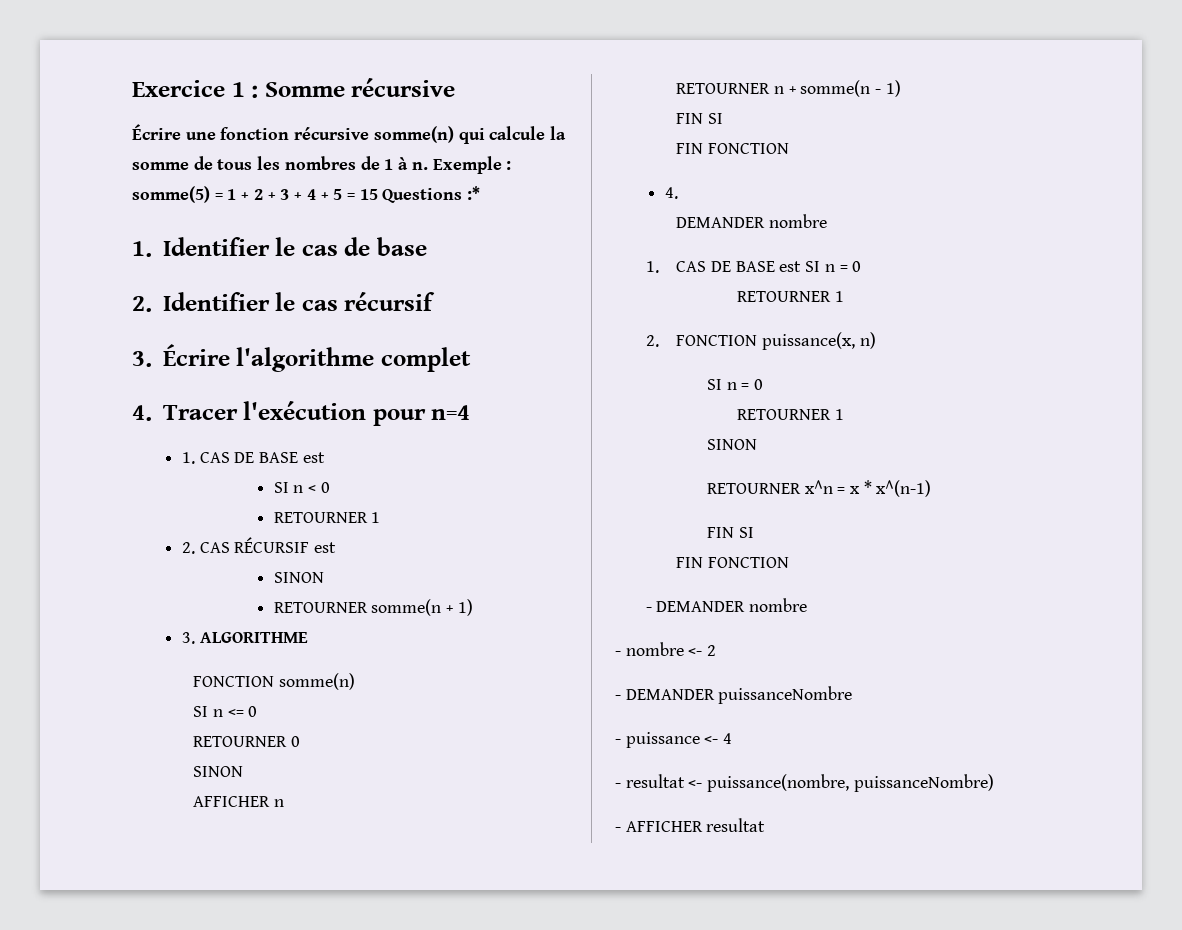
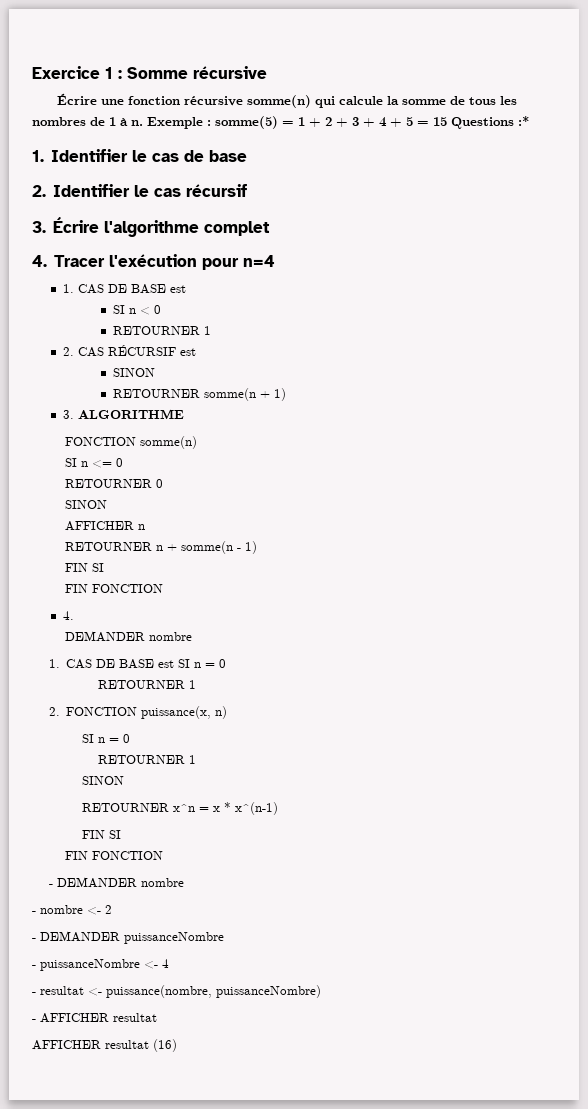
[625,732,700,748] puissance -> [40,959,140,971] puissanceNombre
(766, 825) none -> [32,1039,177,1052] // AFFICHER resultat (16)

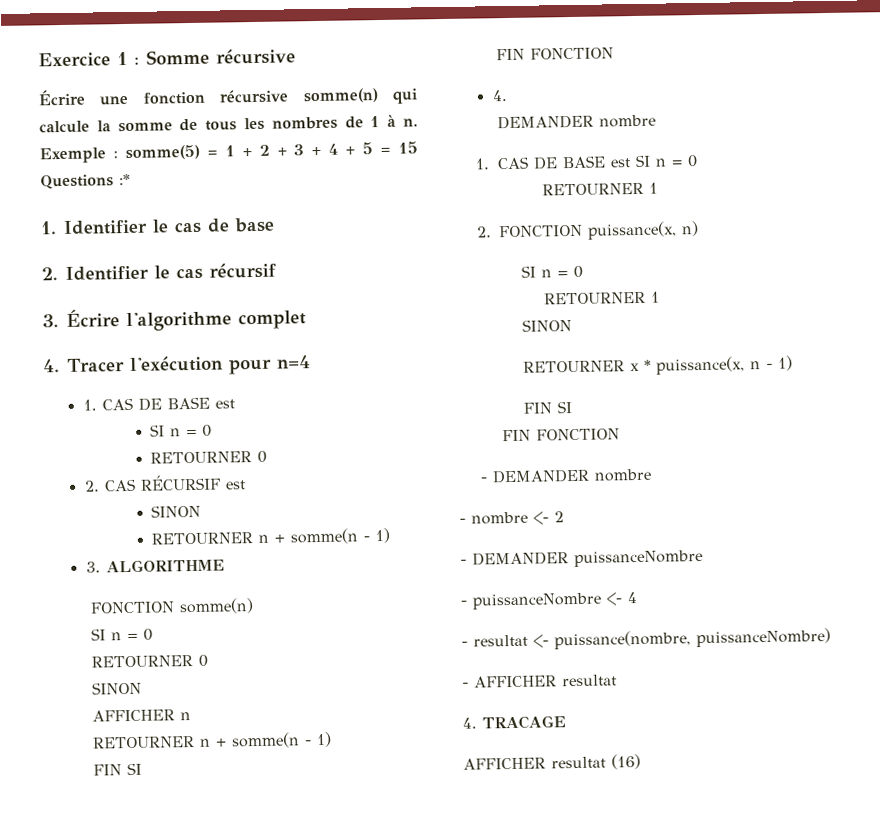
[139,305,161,315] [112,326,211,335] < 0 // RETOURNER 1 -> [185,424,212,437] [149,450,267,464] = 0 // RETOURNER 0
[203,388,270,401] somme(n + -> [257,528,370,545] n + somme(n -
[92,460,113,468] <= -> [127,633,139,641] =
[172,802,278,815] x^n = x * x^(n-1) -> [630,355,794,375] x * puissance(x, n - 1)
(157, 1017) none -> [462,715,566,730] // 4. TRACAGE

